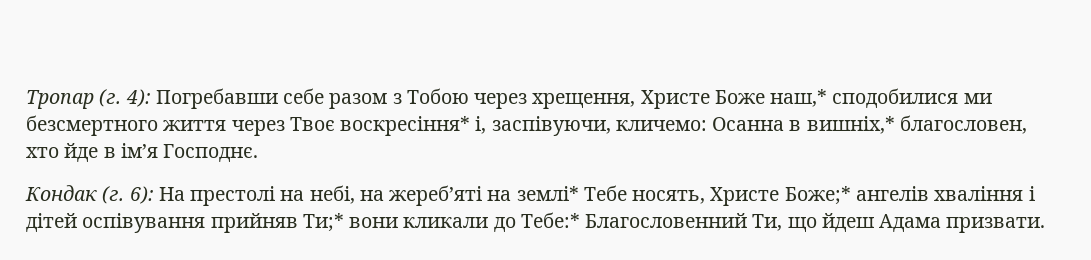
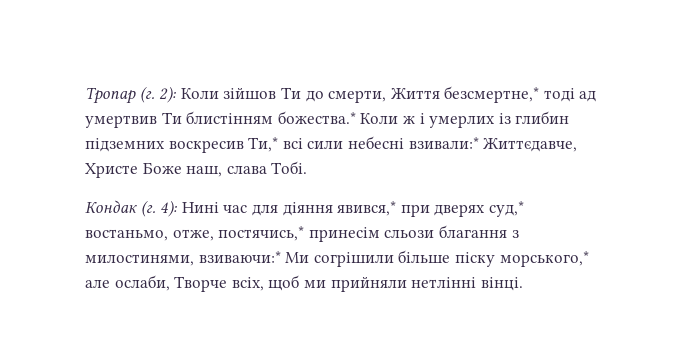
[125,88,992,109] [26,115,1027,136] [26,143,259,162] [25,185,1035,206] [26,212,1046,233] 4): Погребавши себе разом з Тобою через хрещення, Христе Боже наш,* сподобилися ми безсмертного життя через Твоє воскресіння* і, заспівуючи, кличемо: Осанна в вишніх,* благословен, хто йде в ім’я Господнє. // Кондак (г. 6): На престолі на небі, на жереб’яті на землі* Тебе носять, Христе Боже;* ангелів хваління і дітей оспівування прийняв Ти;* вони кликали до Тебе:* Благословенний Ти, що йдеш Адама призвати. -> [159,86,597,103] [85,111,570,128] [85,136,578,153] [85,161,308,178] [85,200,524,217] [85,225,519,242] [85,250,589,267] [85,275,523,292] 2): Коли зійшов Ти до смерти, Життя безсмертне,* тоді ад умертвив Ти блистінням божества.* Коли ж і умерлих із глибин підземних воскресив Ти,* всі сили небесні взивали:* Життєдавче, Христе Боже наш, слава Тобі. // Кондак (г. 4): Нині час для діяння явився,* при дверях суд,* востаньмо, отже, постячись,* принесім сльози благання з милостинями, взиваючи:* Ми согрішили більше піску морського,* але ослаби, Творче всіх, щоб ми прийняли нетлінні вінці.

